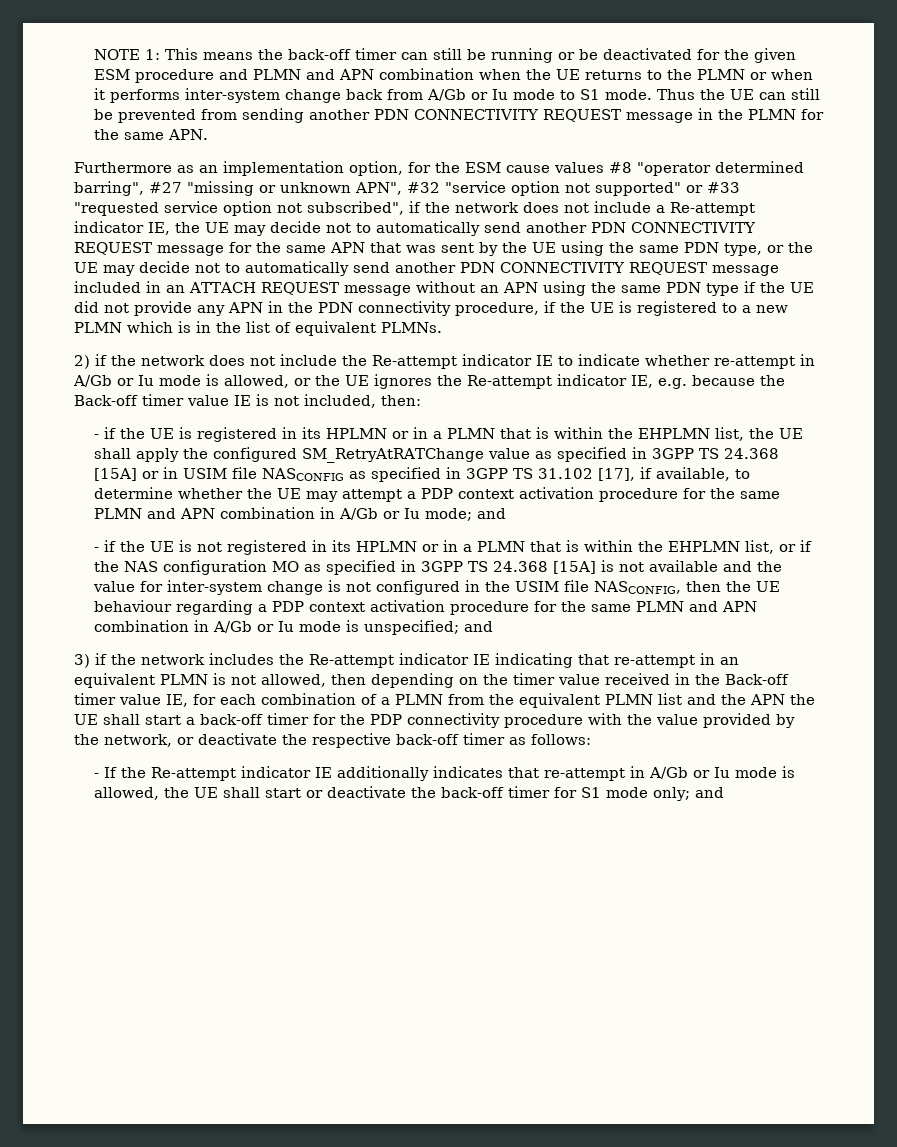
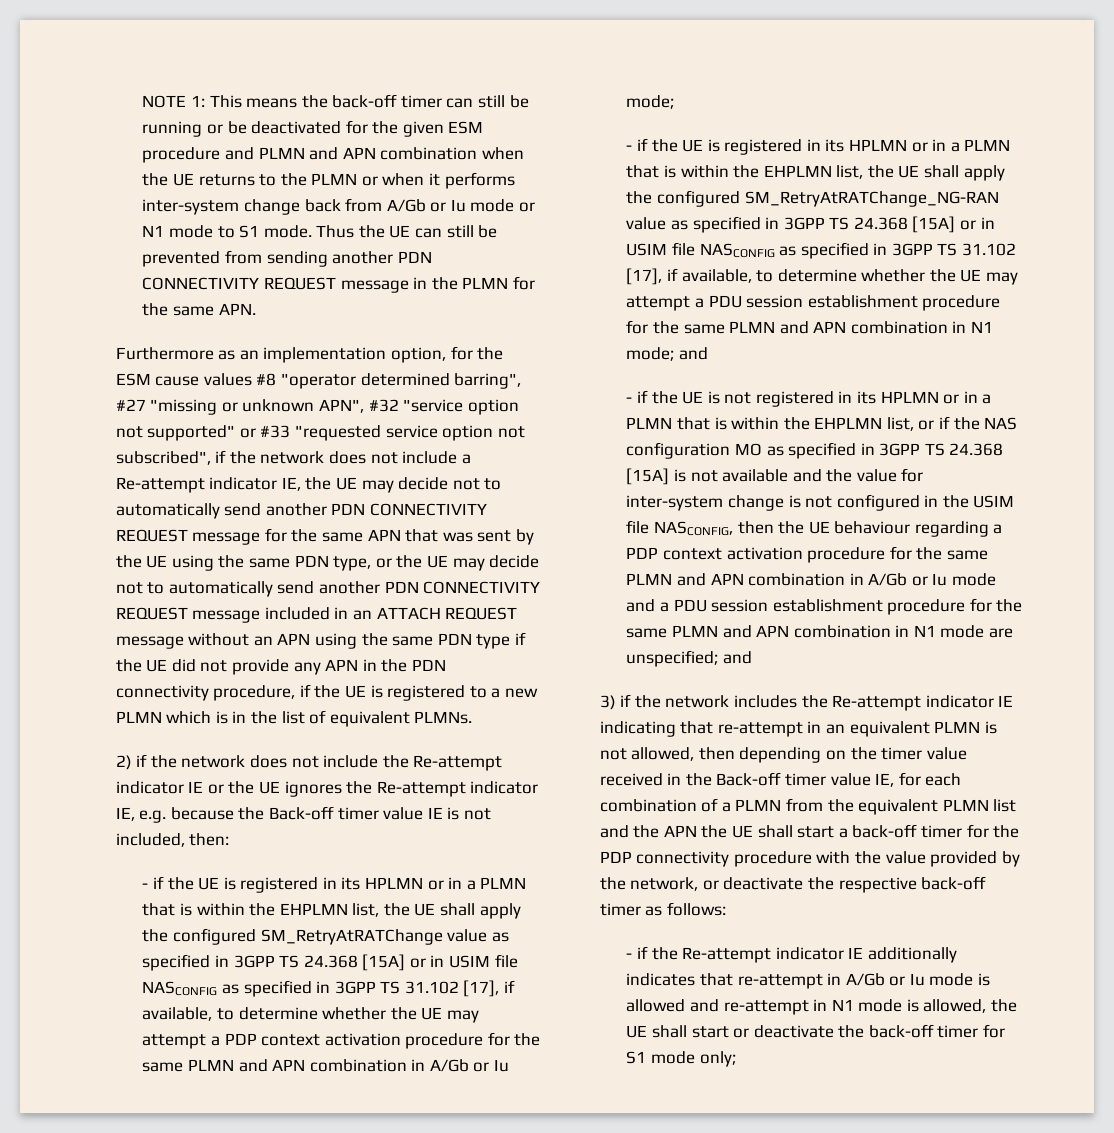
(555, 94) none -> [519,202,536,212] [142,225,213,238] or N1 mode
[558,354,816,369] [73,374,290,388] to indicate whether re-attempt in A/Gb or Iu mode is allowed, -> (204, 787) none
(472, 514) none -> [626,138,1011,155] [626,165,1005,181] [626,190,999,207] [626,216,995,233] [626,242,1017,259] [626,268,1019,285] [626,295,1001,311] [626,320,994,334] [626,347,675,361] // - if the UE is registered in its HPLMN or in a PLMN that is within the EHPLMN list, the UE shall apply the configured SM_RetryAtRATChange_NG-RAN value as specified in 3GPP TS 24.368 [15A] or in USIM file NASCONFIG as specified in 3GPP TS 31.102 [17], if available, to determine whether the UE may attempt a PDU session establishment procedure for the same PLMN and APN combination in N1 mode;
[345,620,359,632] is -> [626,598,1023,615] [626,625,1014,638] and a PDU session establishment procedure for the same PLMN and APN combination in N1 mode are
[103,767,117,778] If -> [636,946,648,959] if
(795, 772) none -> [626,999,919,1015] allowed and re-attempt in N1 mode is
[694,787,724,798] and -> (736, 1059) none

